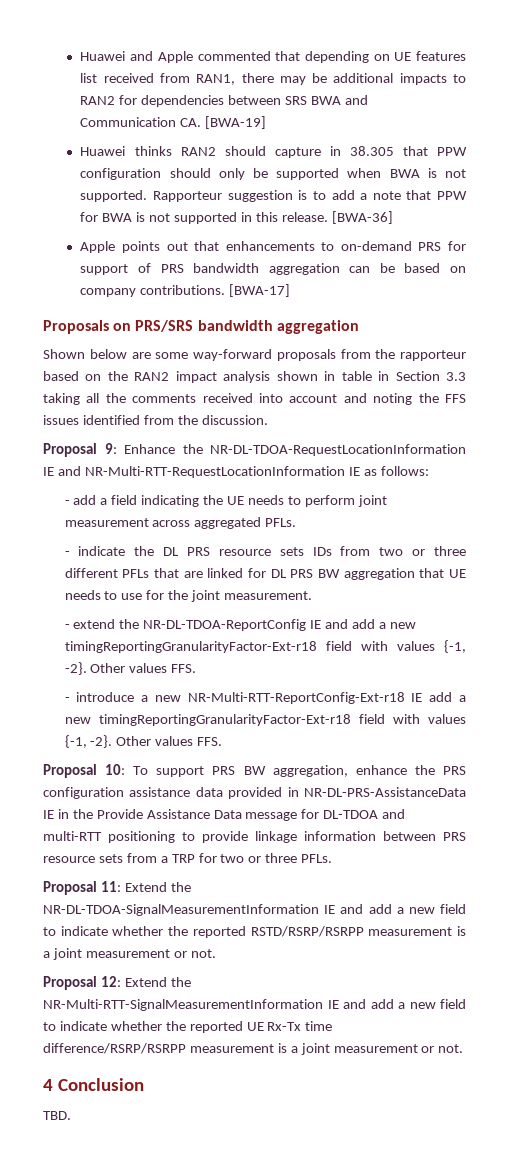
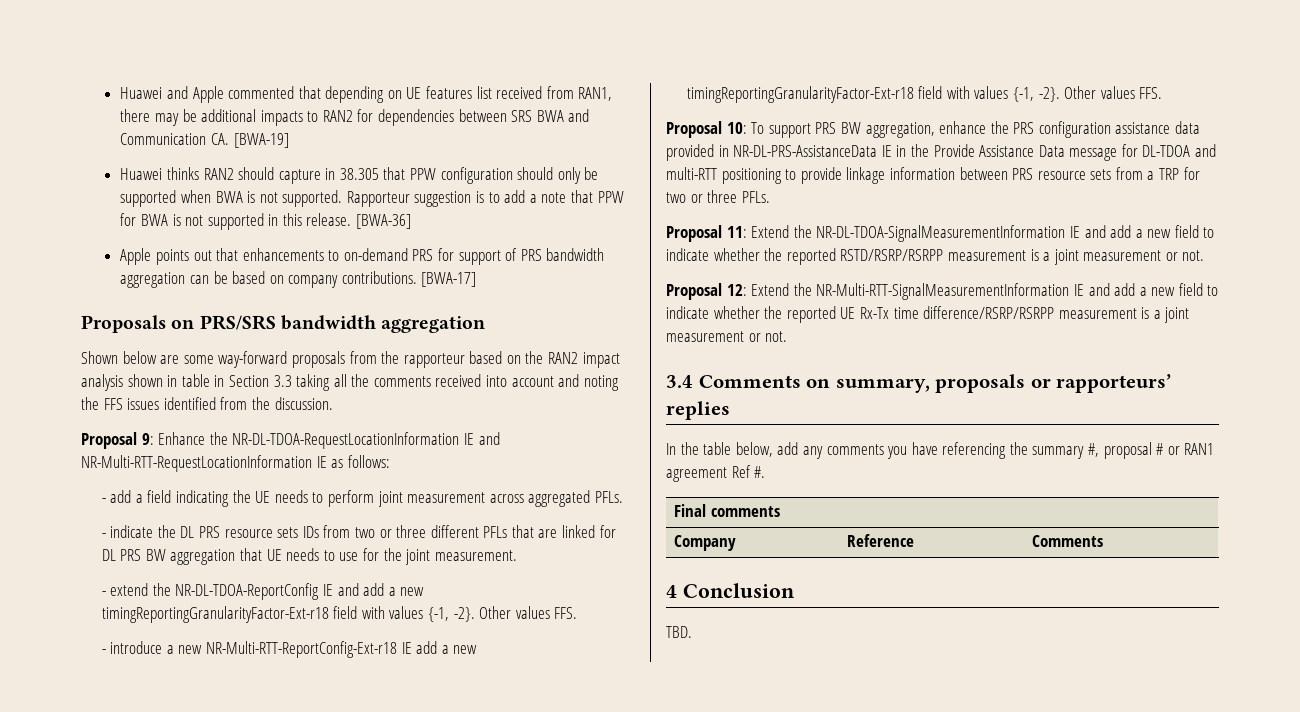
(464, 1048) none -> [666,374,1172,393] [666,401,730,420] [666,442,1215,459] [666,465,766,482] [674,504,780,517] [674,535,737,551] [847,534,915,547] [1032,535,1104,547] // 3.4 Comments on summary, proposals or rapporteurs’ replies // In the table below, add any comments you have referencing the summary #, proposal # or RAN1 agreement Ref #. // Final comments // Company | Reference | Comments

